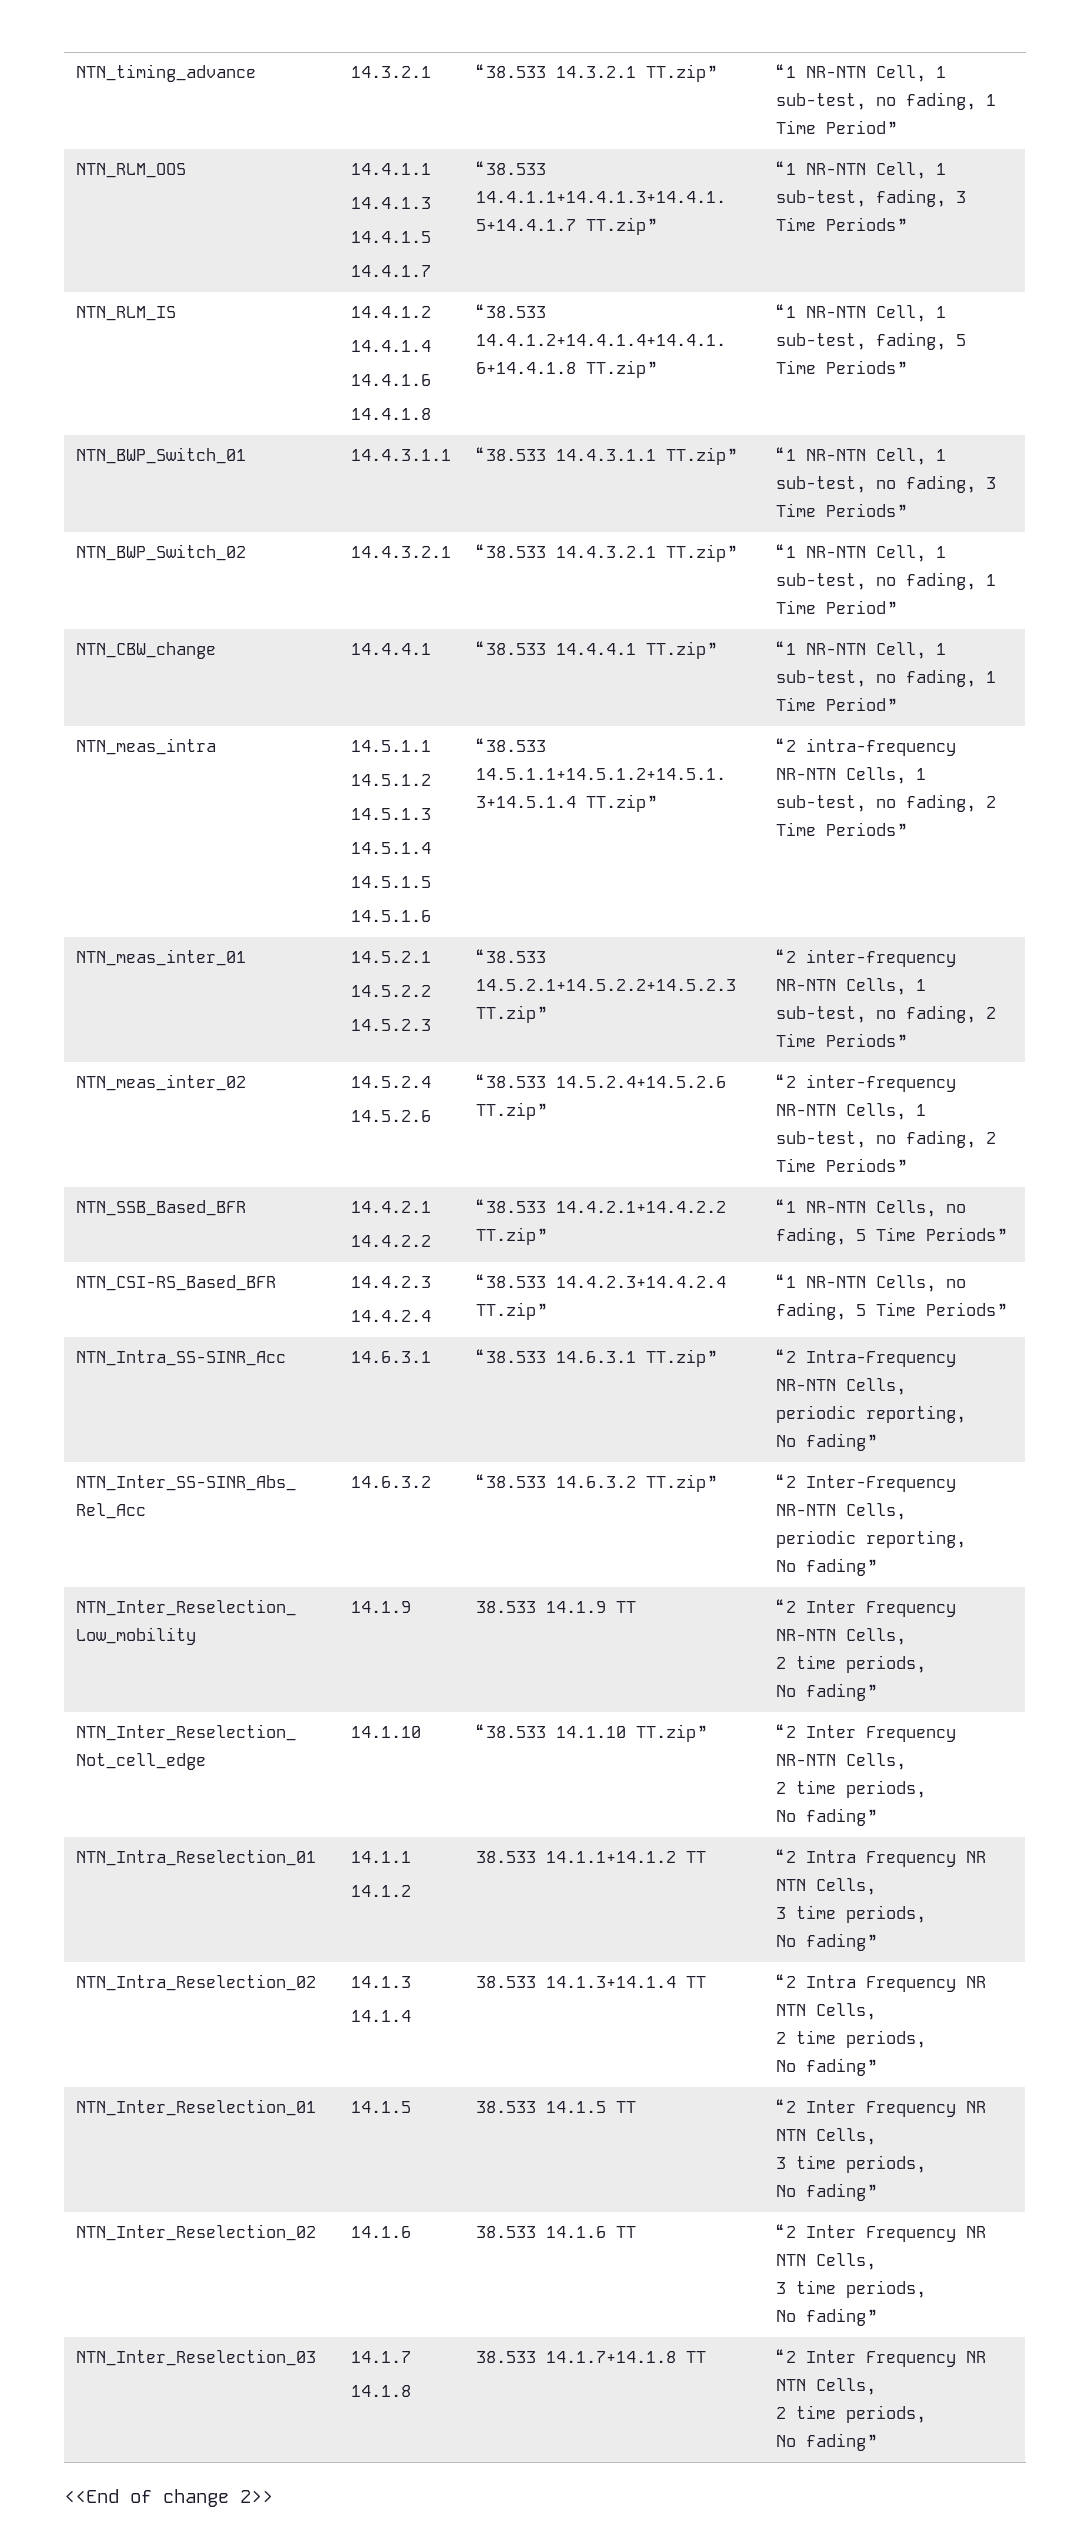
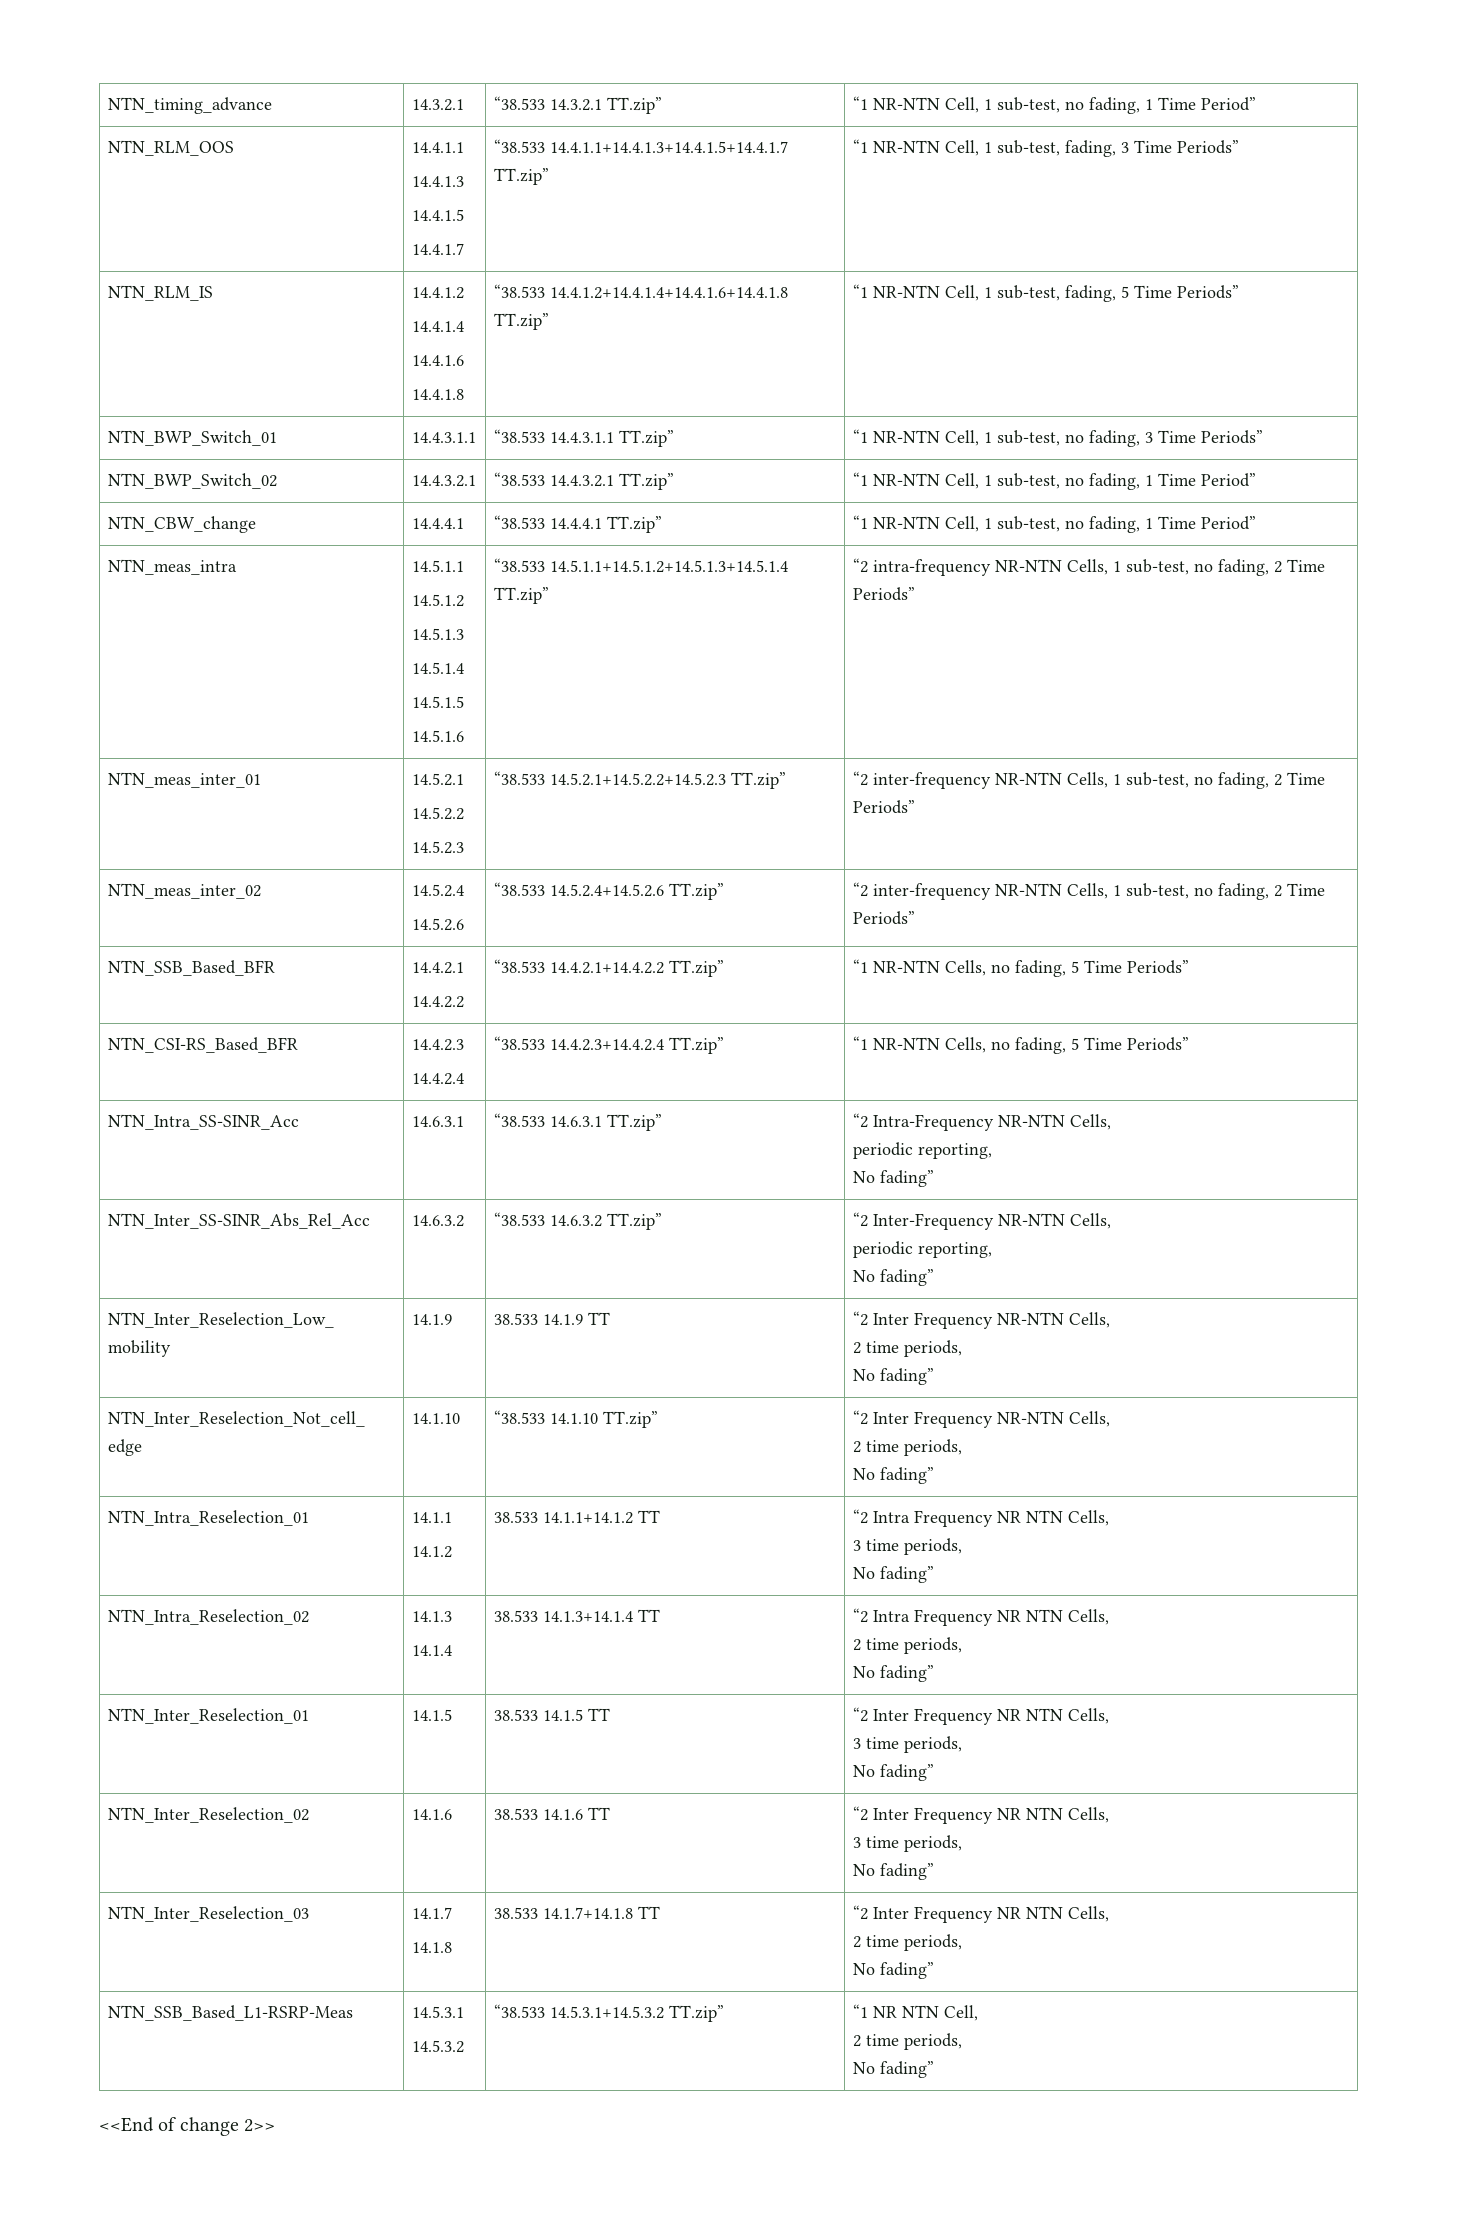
(876, 2442) none -> [107,2005,353,2021] [411,2006,464,2018] [411,2040,464,2053] [493,2004,724,2022] [852,2004,978,2021] [852,2033,962,2050] [852,2061,934,2078] // NTN_SSB_Based_L1-RSRP-Meas | 14.5.3.1 // 14.5.3.2 | “38.533 14.5.3.1+14.5.3.2 TT.zip” | “1 NR NTN Cell, // 2 time periods, // No fading”

